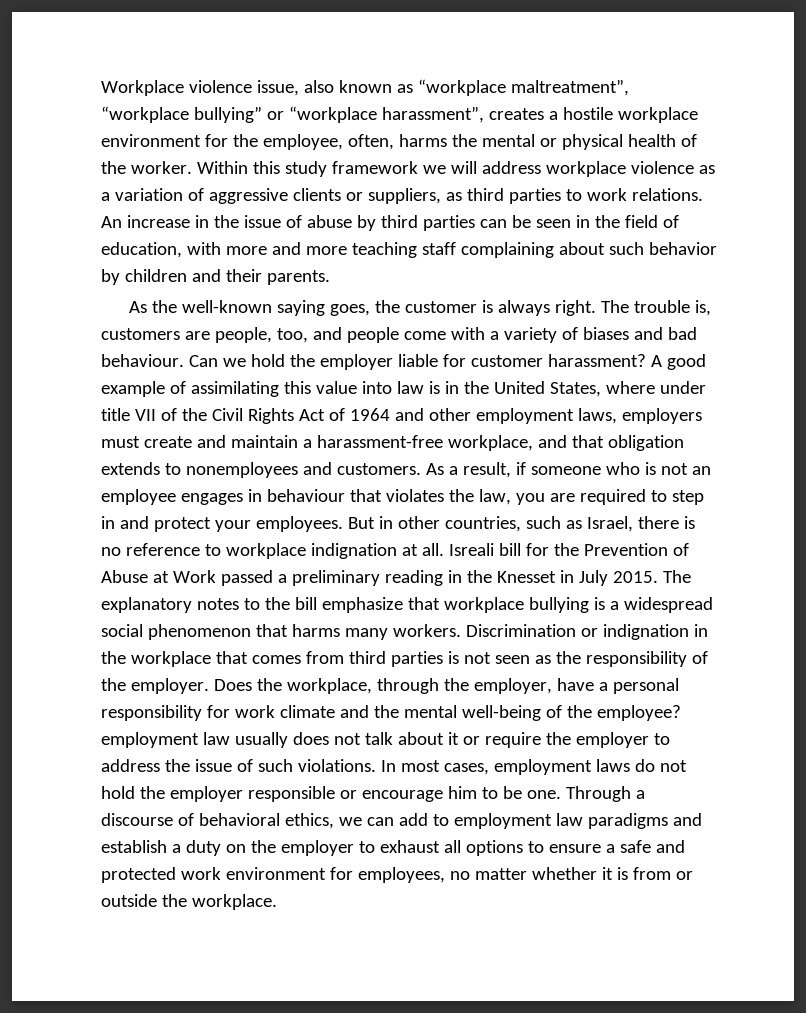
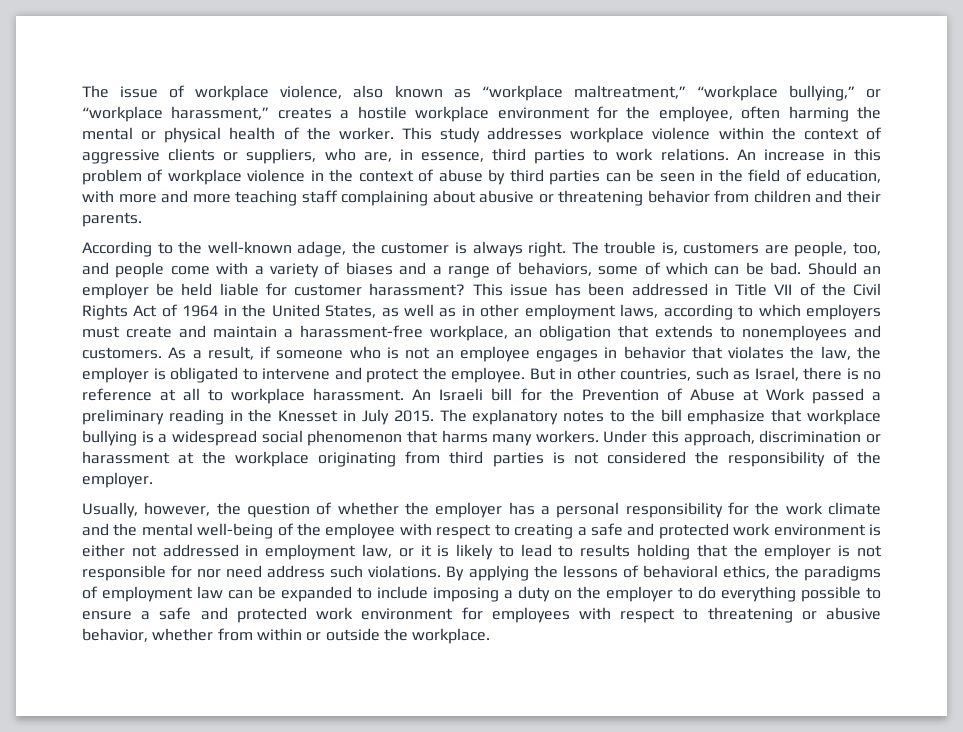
[101,80,299,96] Workplace violence issue, -> [82,85,343,101] The issue of workplace violence,
[510,79,629,96] [101,106,262,123] maltreatment”, “workplace bullying” -> [573,85,855,101] maltreatment,” “workplace bullying,”
[381,106,484,123] harassment”, -> [171,106,270,120] harassment,”
[347,134,447,150] often, harms -> [741,106,849,122] often harming
[196,161,715,177] [101,188,183,201] Within this study framework we will address workplace violence as a variation -> [401,127,859,143] This study addresses workplace violence within the context
[445,192,462,201] as -> [324,148,484,162] who are, in essence,
[213,215,281,228] the issue -> [854,148,881,161] [82,169,414,185] this problem of workplace violence in the context
[608,242,717,255] [101,269,120,285] such behavior by -> [479,190,750,206] abusive or threatening behavior from
[129,300,371,316] As the well-known saying goes, -> [82,241,347,257] According to the well-known adage,
[667,327,697,340] [101,354,706,370] [101,381,706,397] [101,408,130,421] bad behaviour. Can we hold the employer liable for customer harassment? A good example of assimilating this value into law is in the United States, where under title -> [432,262,881,278] [82,283,768,299] a range of behaviors, some of which can be bad. Should an employer be held liable for customer harassment? This issue has been addressed in Title
[394,408,617,424] and other employment laws, -> [223,304,801,320] in the United States, as well as in other employment laws, according to which
[537,435,684,451] and that obligation -> [514,325,650,341] an obligation that
[266,489,345,502] behaviour -> [623,346,686,359] behavior
[515,489,704,505] [101,516,343,532] you are required to step in and protect your employees. -> [857,346,882,359] [82,367,525,383] the employer is obligated to intervene and protect the employee.
[204,543,494,559] to workplace indignation at all. Isreali -> [160,388,484,404] at all to workplace harassment. An Israeli
[465,624,708,640] [101,651,301,667] Discrimination or indignation in the workplace that comes -> [603,430,881,446] [82,451,397,467] Under this approach, discrimination or harassment at the workplace originating
[494,655,551,664] seen as -> [606,451,686,464] considered
[213,678,594,694] Does the workplace, through the employer, have -> [82,502,535,518] // Usually, however, the question of whether the employer has
(230, 711) none -> [755,502,780,515] the
[596,705,681,721] [101,732,670,748] [101,759,687,775] [101,786,645,802] [101,813,702,829] [101,840,167,853] employee? employment law usually does not talk about it or require the employer to address the issue of such violations. In most cases, employment laws do not hold the employer responsible or encourage him to be one. Through a discourse of behavioral ethics, we can add to employment law paradigms and establish -> [325,523,881,539] [82,544,882,560] [82,565,882,581] [82,586,499,602] employee with respect to creating a safe and protected work environment is either not addressed in employment law, or it is likely to lead to results holding that the employer is not responsible for nor need address such violations. By applying the lessons of behavioral ethics, the paradigms of employment law can be expanded to include imposing
[379,840,523,856] exhaust all options -> [698,586,861,602] do everything possible
[357,867,671,883] employees, no matter whether it is from -> [491,607,881,623] [82,628,302,642] employees with respect to threatening or abusive behavior, whether from within

